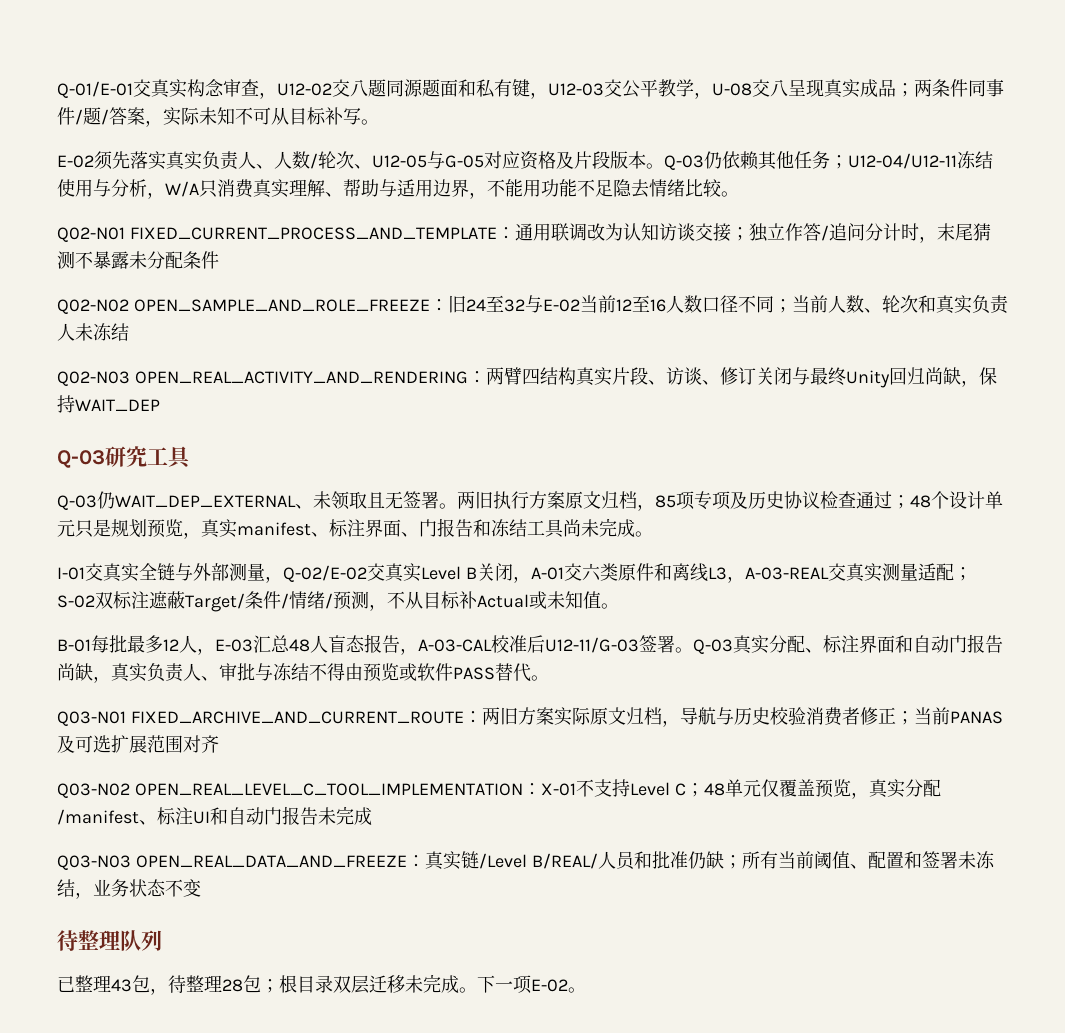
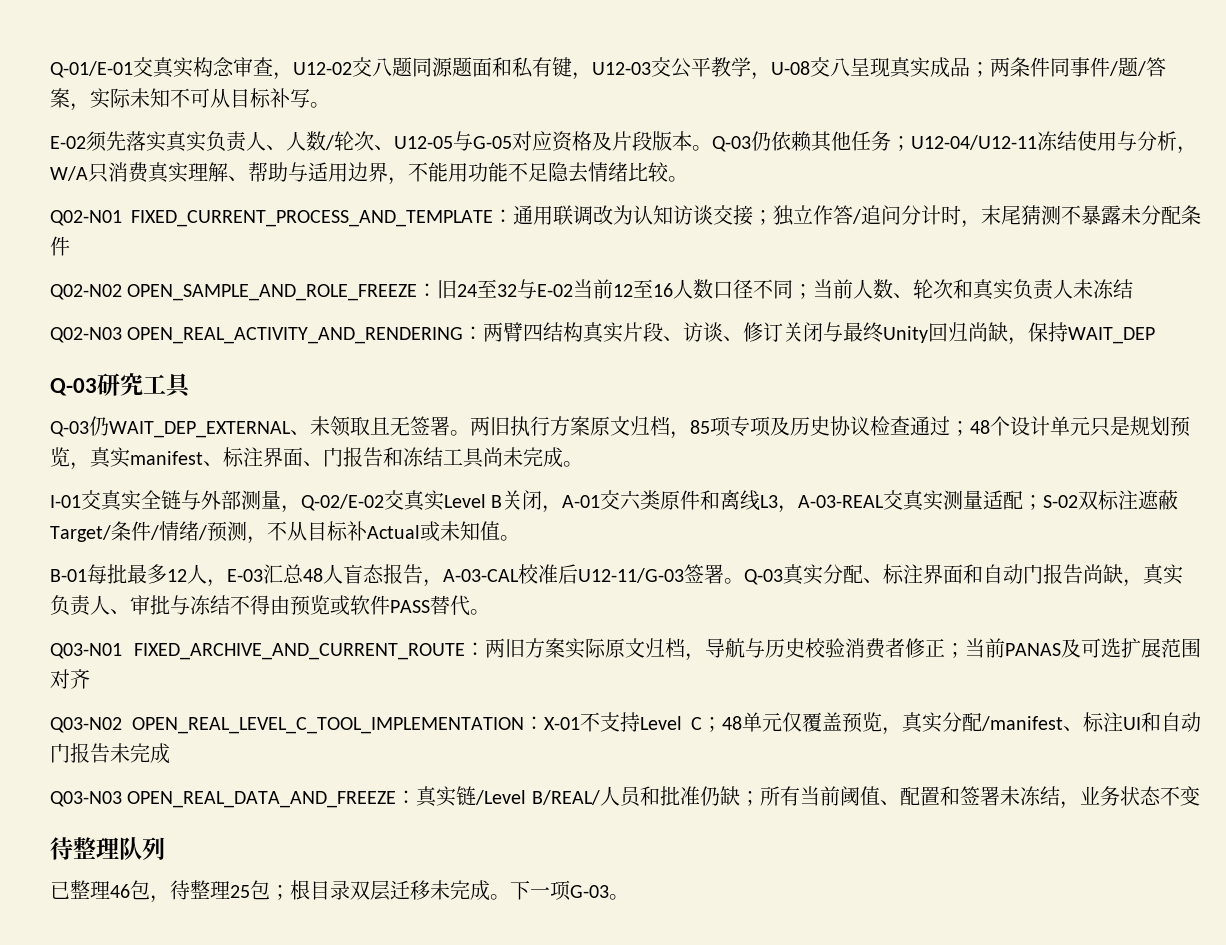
[111,979,132,992] 43 -> [110,884,130,898] 46
[222,979,243,992] 28 -> [230,885,250,898] 25
[531,979,568,992] E-02 -> [570,885,609,898] G-03

